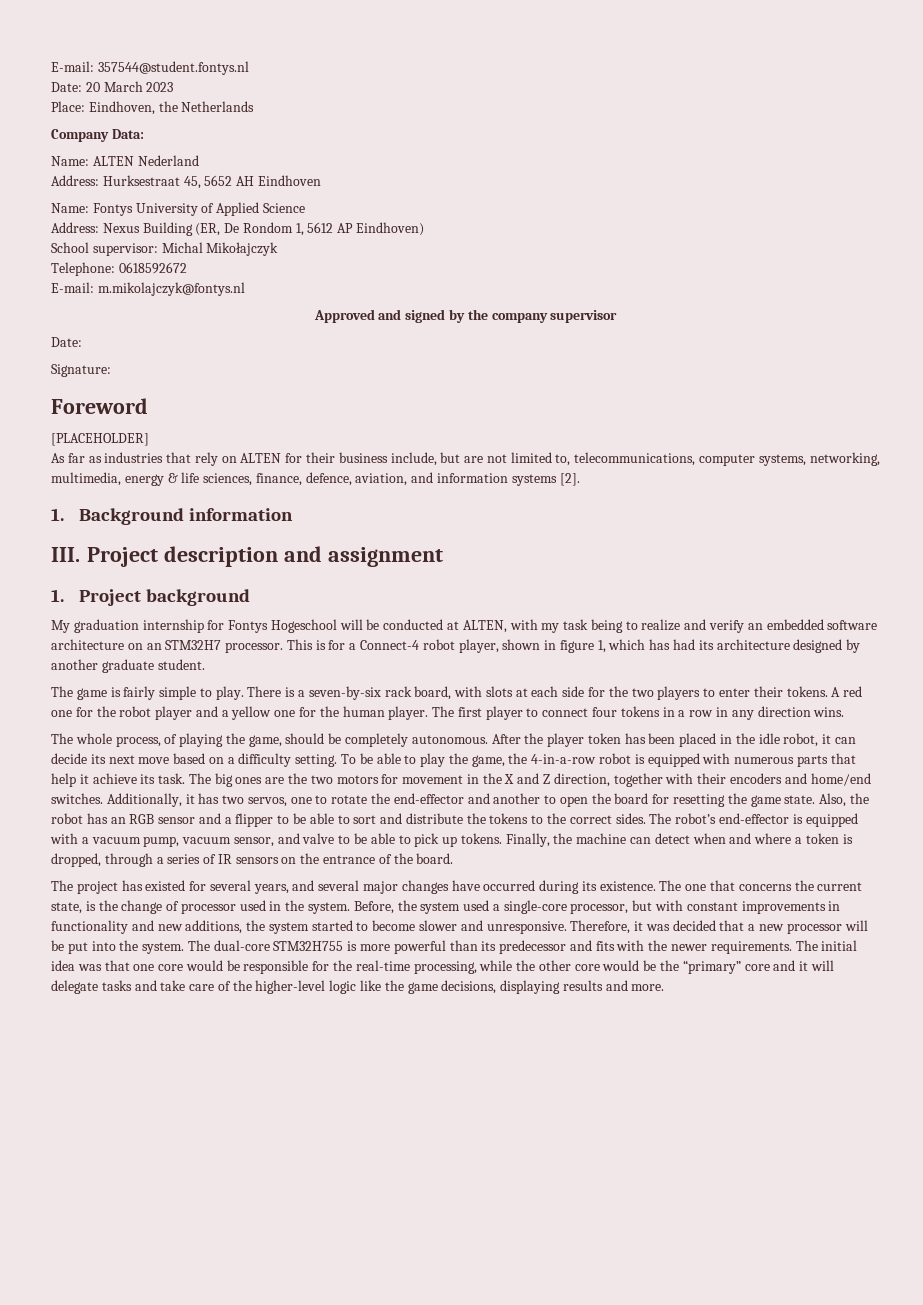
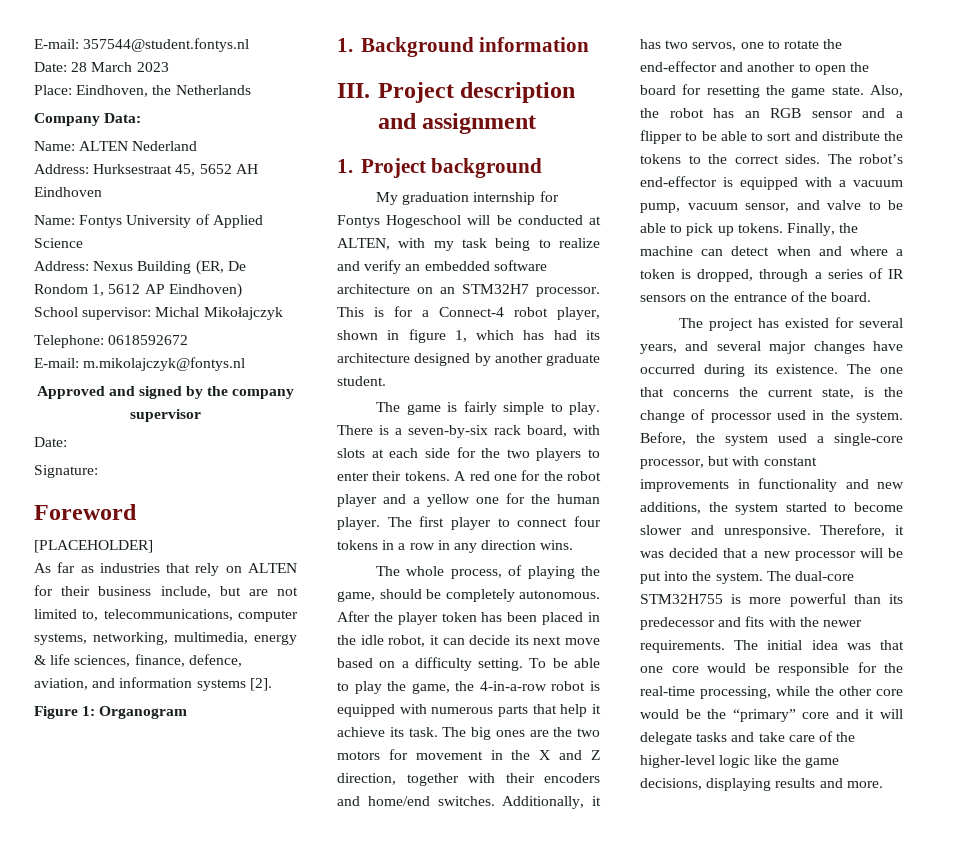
[85,82,100,92] 20 -> [71,62,88,72] 28
(580, 479) none -> [34,706,188,719] // Figure 1: Organogram

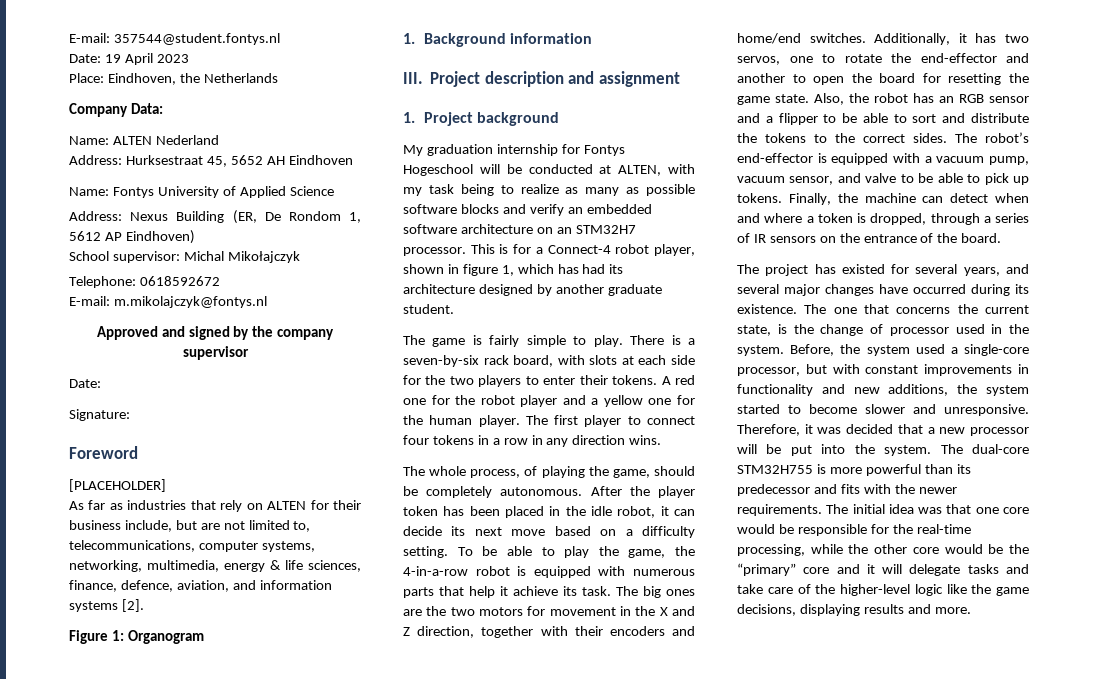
[71,62,133,72] 28 March -> [104,53,153,65] 19 April
(600, 243) none -> [565,184,695,196] [403,204,499,214] as many as possible software blocks

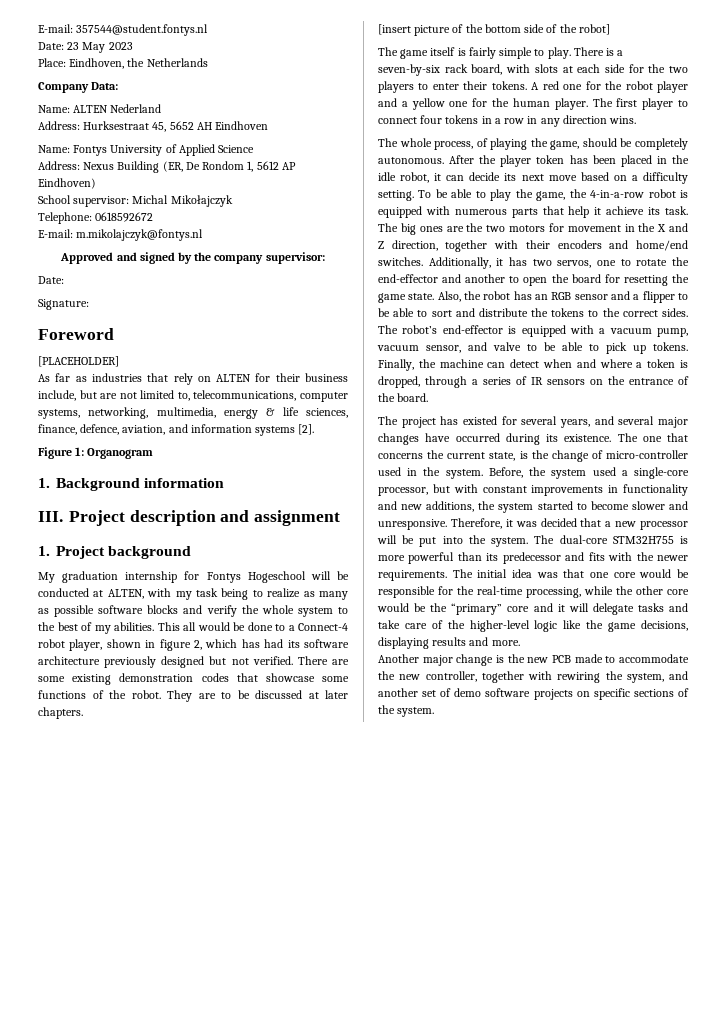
[104,53,153,65] 19 April -> [67,42,106,53] 23 May
[182,346,249,360] supervisor -> [265,252,325,264] supervisor:
[567,204,652,214] [403,224,636,234] [403,244,532,256] an embedded software architecture on an STM32H7 processor. This is for -> [241,605,348,617] [38,622,285,634] the whole system to the best of my abilities. This all would be done to
[501,265,514,276] 1, -> [193,640,202,650] 2,
[403,284,662,296] [403,304,454,314] architecture designed by another graduate student. -> [304,639,349,648] [38,656,349,668] [38,673,349,685] [38,690,348,702] [38,707,83,719] [378,24,610,36] software architecture previously designed but not verified. There are some existing demonstration codes that showcase some functions of the robot. They are to be discussed at later chapters. // [insert picture of the bottom side of the robot]
(466, 342) none -> [430,47,456,56] itself
[889,327,949,336] processor -> [606,450,688,459] micro-controller
(971, 610) none -> [378,654,689,666] [378,671,688,683] [378,688,689,700] [378,705,435,717] // Another major change is the new PCB made to accommodate the new controller, together with rewiring the system, and another set of demo software projects on specific sections of the system.

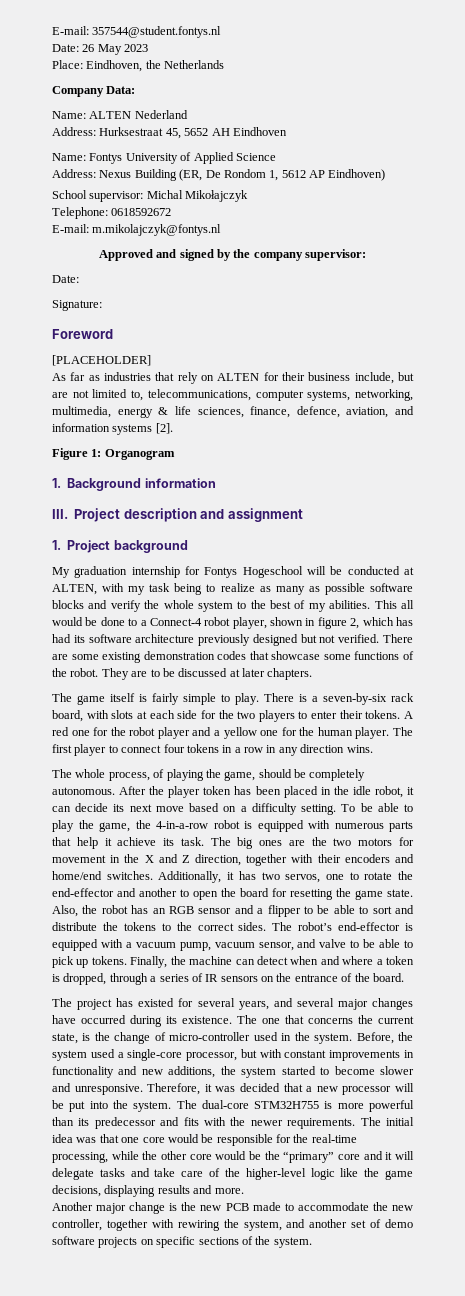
[67,42,80,50] 23 -> [82,44,95,52] 26
[378,24,610,36] // [insert picture of the bottom side of the robot] -> (313, 674) none

